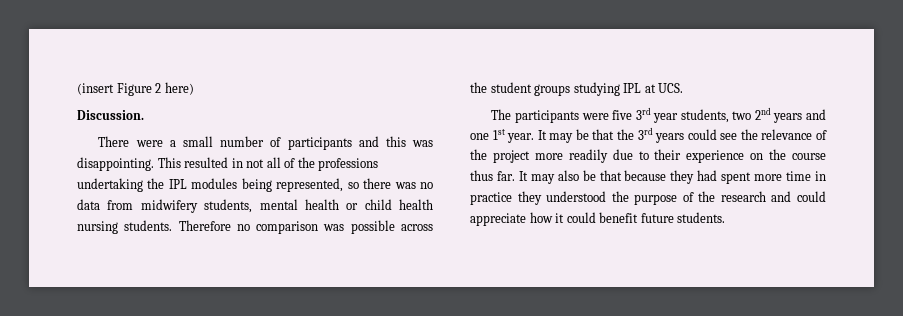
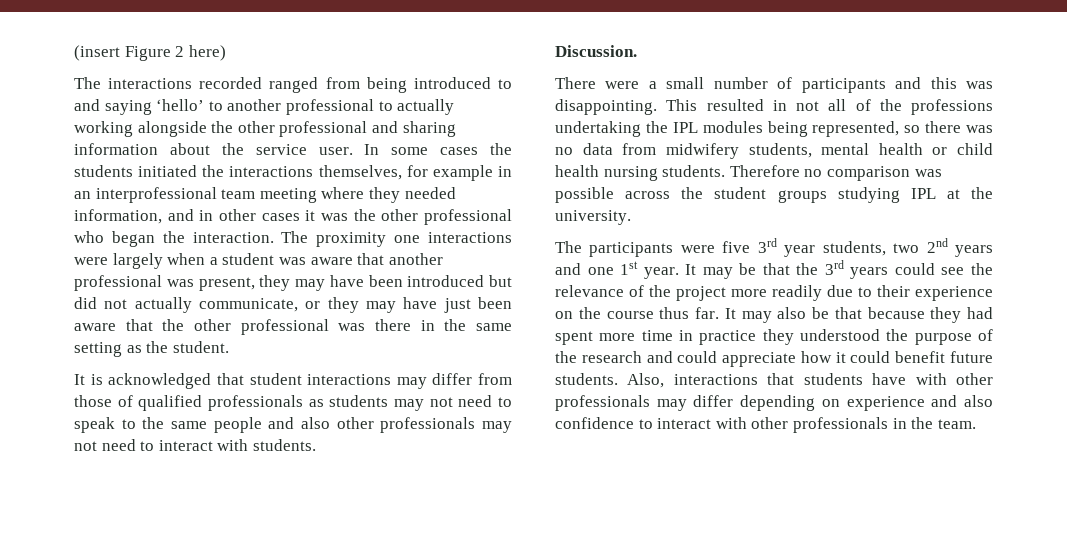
(194, 88) none -> [74,77,512,93] [74,99,455,115] [74,121,456,137] [74,143,512,155] [74,165,512,181] [74,187,456,203] [74,209,512,225] [74,231,512,247] [74,253,443,269] [74,275,512,291] [74,297,512,313] [74,319,512,335] [74,341,229,357] [74,373,512,389] [74,395,512,411] [74,417,512,433] [74,439,316,451] // The interactions recorded ranged from being introduced to and saying ‘hello’ to another professional to actually working alongside the other professional and sharing information about the service user. In some cases the students initiated the interactions themselves, for example in an interprofessional team meeting where they needed information, and in other cases it was the other professional who began the interaction. The proximity one interactions were largely when a student was aware that another professional was present, they may have been introduced but did not actually communicate, or they may have just been aware that the other professional was there in the same setting as the student. // It is acknowledged that student interactions may differ from those of qualified professionals as students may not need to speak to the same people and also other professionals may not need to interact with students.
[658,83,684,93] UCS. -> [971,187,993,199] [555,210,631,225] the university.
(726, 217) none -> [627,373,993,388] [555,395,993,411] [555,417,976,433] Also, interactions that students have with other professionals may differ depending on experience and also confidence to interact with other professionals in the team.

